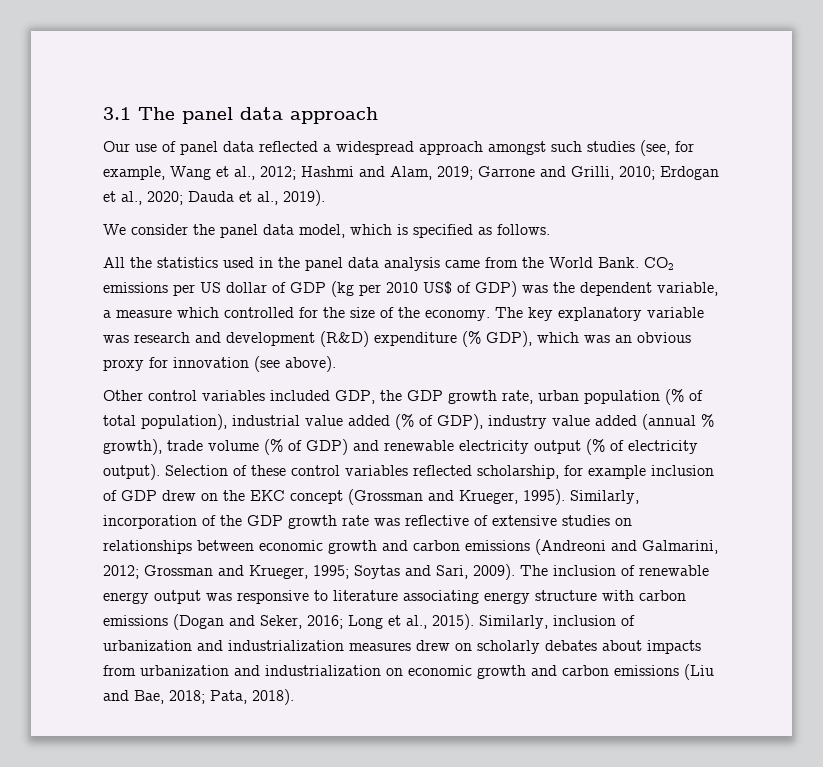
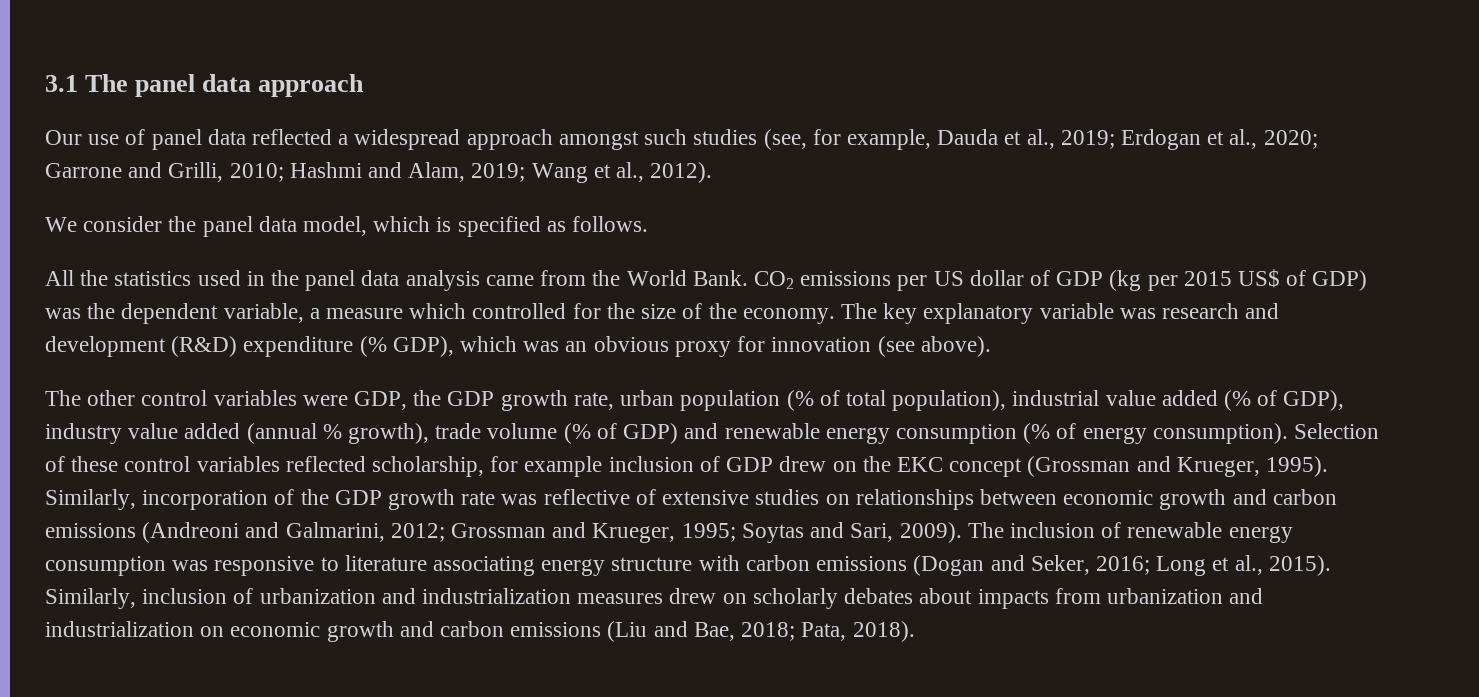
[170,166,719,180] [103,190,325,206] Wang et al., 2012; Hashmi and Alam, 2019; Garrone and Grilli, 2010; Erdogan et al., 2020; Dauda et al., 2019). -> [937,129,1318,150] [45,162,713,183] Dauda et al., 2019; Erdogan et al., 2020; Garrone and Grilli, 2010; Hashmi and Alam, 2019; Wang et al., 2012).
[386,282,418,293] 2010 -> [1183,271,1232,286] 2015
[103,390,330,401] Other control variables included -> [45,390,348,406] The other control variables were
[459,439,698,455] [103,464,160,480] electricity output (% of electricity output). -> [825,423,1288,444] energy consumption (% of energy consumption).
[154,590,201,604] output -> [45,556,166,576] consumption

